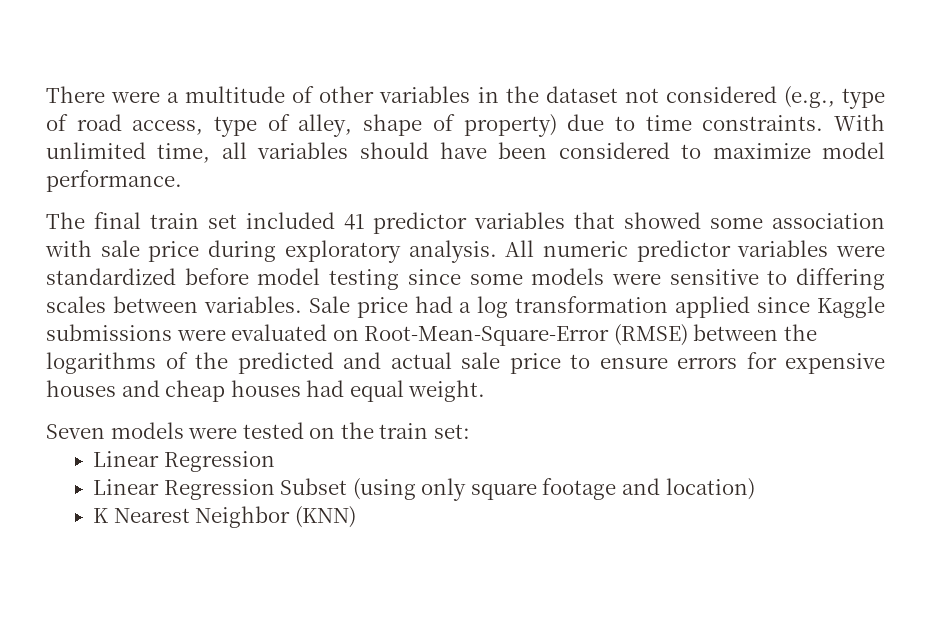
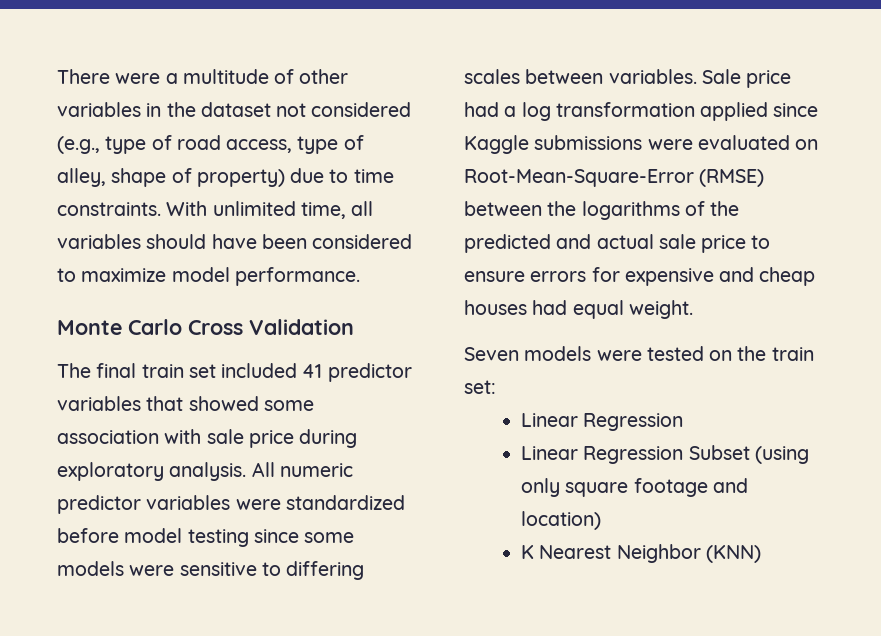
(182, 181) none -> [57,319,354,335] // Monte Carlo Cross Validation
[46,380,116,397] houses -> (714, 277) none

